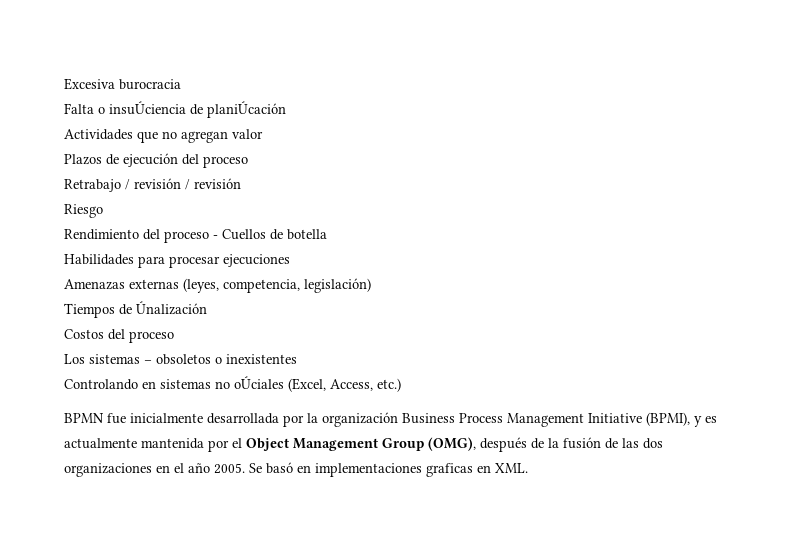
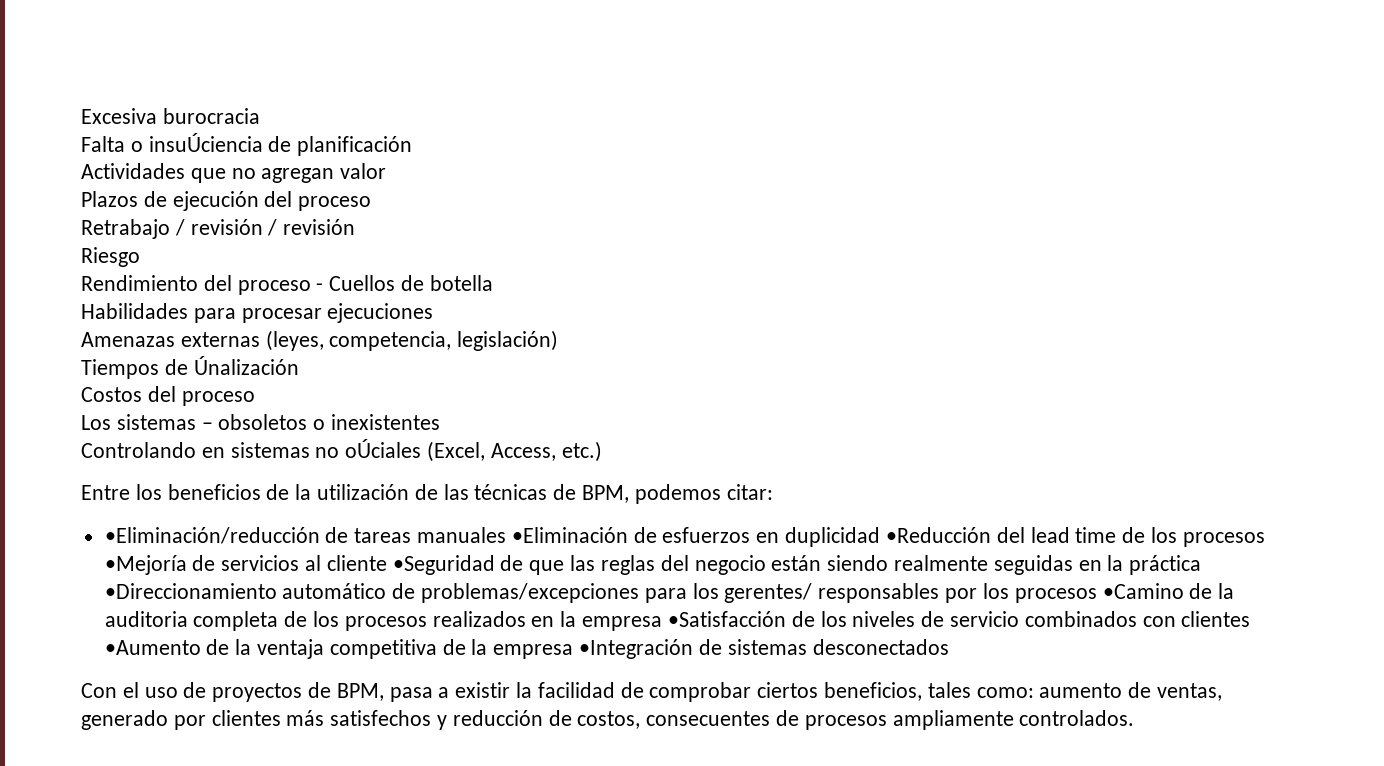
[207,101,286,118] planiÚcación -> [297,136,413,156] planificación
[64,412,717,427] [64,437,601,452] BPMN fue inicialmente desarrollada por la organización Business Process Management Initiative (BPMI), y es actualmente mantenida por el Object Management Group (OMG), después de la fusión -> [81,484,410,500] Entre los beneficios de la utilización
[643,438,663,449] [64,462,528,477] dos organizaciones en el año 2005. Se basó en implementaciones graficas en XML. -> [474,484,773,504] [104,527,1265,547] [104,555,1202,575] [104,583,1235,603] [104,611,1251,631] [104,639,949,659] [81,682,1223,702] [81,710,1135,730] técnicas de BPM, podemos citar: // •Eliminación/reducción de tareas manuales •Eliminación de esfuerzos en duplicidad •Reducción del lead time de los procesos •Mejoría de servicios al cliente •Seguridad de que las reglas del negocio están siendo realmente seguidas en la práctica •Direccionamiento automático de problemas/excepciones para los gerentes/ responsables por los procesos •Camino de la auditoria completa de los procesos realizados en la empresa •Satisfacción de los niveles de servicio combinados con clientes •Aumento de la ventaja competitiva de la empresa •Integración de sistemas desconectados // Con el uso de proyectos de BPM, pasa a existir la facilidad de comprobar ciertos beneficios, tales como: aumento de ventas, generado por clientes más satisfechos y reducción de costos, consecuentes de procesos ampliamente controlados.

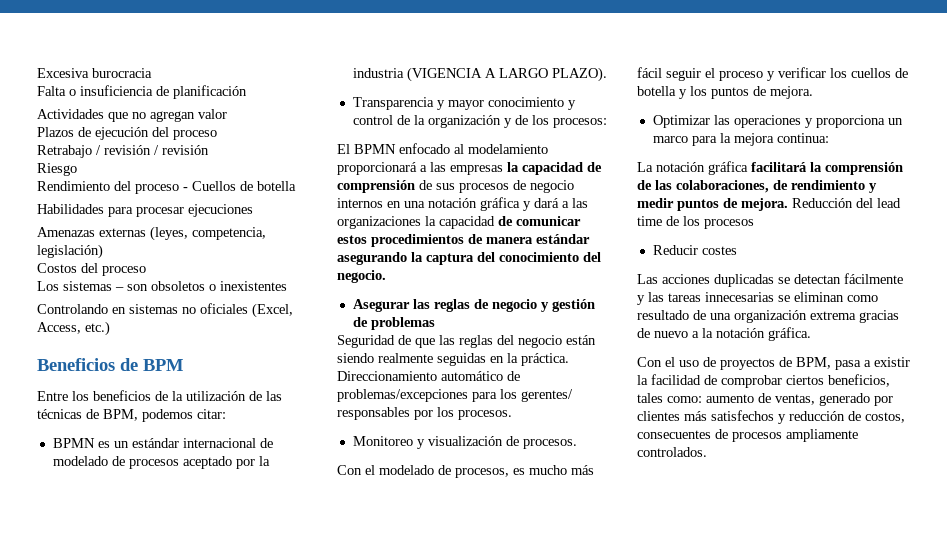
[148,133,263,152] insuÚciencia -> [80,85,153,96] insuficiencia
[81,356,299,379] // Tiempos de Únalización -> (103, 251) none
(213, 426) none -> [127,284,148,291] son
[345,439,422,458] oÚciales -> [200,303,248,314] oficiales
(602, 451) none -> [37,358,183,371] // Beneficios de BPM
[104,527,1265,547] [104,555,495,575] •Eliminación/reducción de tareas manuales •Eliminación de esfuerzos en duplicidad •Reducción del lead time de los procesos •Mejoría de servicios al cliente •Seguridad -> [52,438,273,448] [52,456,270,469] [352,67,607,82] [352,97,576,110] [352,115,607,128] [337,143,548,154] [337,162,602,175] [337,180,574,193] [337,197,588,211] [337,216,581,229] [337,234,590,247] [337,252,601,265] [337,270,386,283] [352,299,595,312] [352,317,435,330] [337,335,395,348] BPMN es un estándar internacional de modelado de procesos aceptado por la industria (VIGENCIA A LARGO PLAZO). // Transparencia y mayor conocimiento y control de la organización y de los procesos: // El BPMN enfocado al modelamiento proporcionará a las empresas la capacidad de comprensión de sus procesos de negocio internos en una notación gráfica y dará a las organizaciones la capacidad de comunicar estos procedimientos de manera estándar asegurando la captura del conocimiento del negocio. // Asegurar las reglas de negocio y gestión de problemas // Seguridad
[1129,555,1202,575] [104,583,277,599] práctica •Direccionamiento -> [521,353,569,366] [337,371,437,381] práctica. Direccionamiento
[1014,583,1235,603] [104,611,1251,631] [104,639,949,659] procesos •Camino de la auditoria completa de los procesos realizados en la empresa •Satisfacción de los niveles de servicio combinados con clientes •Aumento de la ventaja competitiva de la empresa •Integración de sistemas desconectados -> [458,410,512,420] [352,436,577,449] [337,465,594,478] [637,67,908,81] [637,86,813,99] [652,115,903,128] [652,133,829,146] [637,161,903,175] [637,180,877,193] [637,198,901,211] [637,216,754,229] [652,245,737,255] [637,273,903,287] [637,292,878,305] [637,310,899,323] [637,327,811,341] procesos. // Monitoreo y visualización de procesos. // Con el modelado de procesos, es mucho más fácil seguir el proceso y verificar los cuellos de botella y los puntos de mejora. // Optimizar las operaciones y proporciona un marco para la mejora continua: // La notación gráfica facilitará la comprensión de las colaboraciones, de rendimiento y medir puntos de mejora. Reducción del lead time de los procesos // Reducir costes // Las acciones duplicadas se detectan fácilmente y las tareas innecesarias se eliminan como resultado de una organización extrema gracias de nuevo a la notación gráfica.

